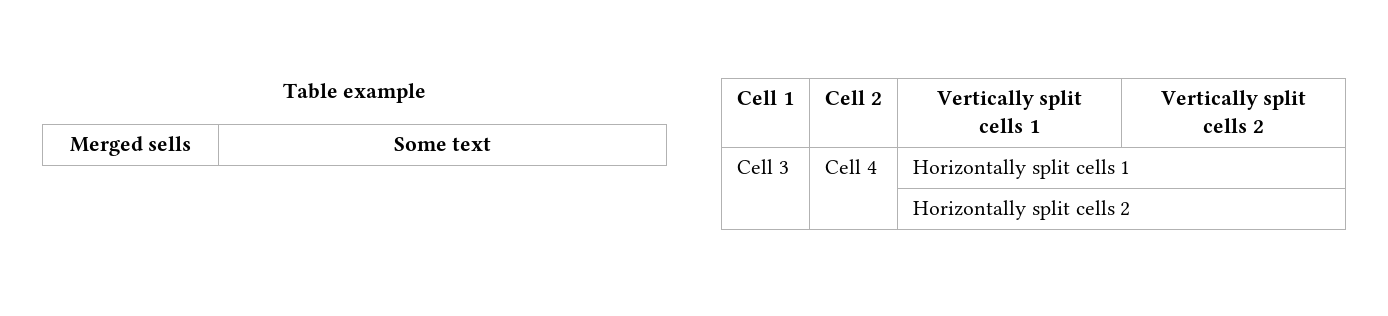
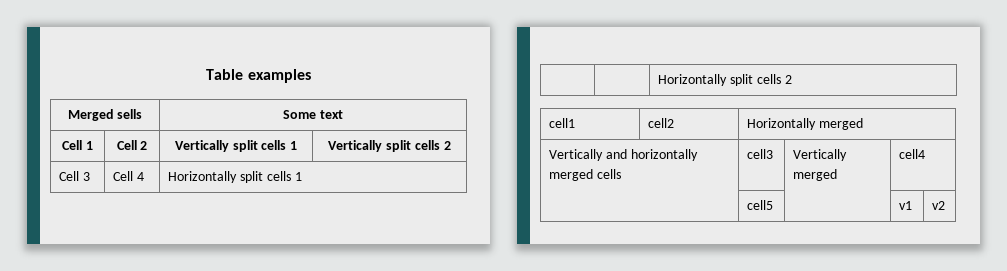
[343,83,427,103] example -> [247,69,311,83] examples
(1131, 209) none -> [549,118,576,128] [648,118,675,128] [747,118,864,130] [549,149,698,161] [549,169,622,181] [747,149,774,159] [793,149,848,161] [793,169,838,181] [899,149,926,159] [747,200,774,210] [899,201,913,210] [932,201,946,210] // cell1 | cell2 | Horizontally merged // Vertically and horizontally merged cells | cell3 | Vertically merged | cell4 // | cell5 | | v1 | v2

